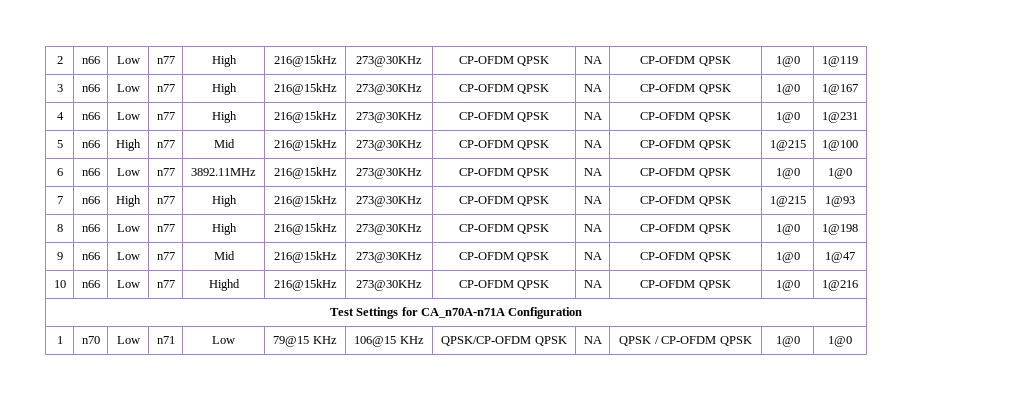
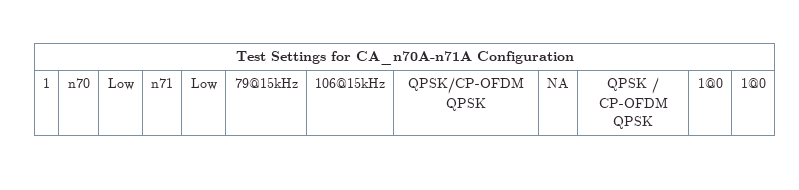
[56,56,63,64] [81,56,100,64] [116,56,140,64] [156,56,175,64] [211,55,237,67] [273,55,337,67] [356,56,422,67] [458,56,550,66] [583,56,602,64] [640,56,731,66] [775,56,800,67] [822,56,858,67] [56,84,63,92] [81,84,100,92] [116,84,140,92] [156,84,175,92] [211,83,237,95] [273,83,337,95] [356,84,422,95] [458,84,550,94] [583,84,602,92] [640,84,731,94] [775,84,800,95] [822,84,858,95] [56,112,64,120] [81,112,100,120] [116,112,140,120] [156,112,175,120] [211,111,237,123] [273,111,337,123] [356,112,422,123] [458,112,550,122] [583,112,602,120] [640,112,731,122] [775,112,800,123] [822,112,858,123] [56,140,63,148] [81,140,100,148] [116,139,141,151] [156,140,175,148] [213,139,235,148] [273,139,337,151] [356,140,422,151] [458,140,550,150] [583,140,602,148] [640,140,731,150] [769,140,806,151] [822,140,858,151] [56,168,63,176] [81,168,100,176] [116,168,140,176] [156,168,175,176] [191,168,256,176] [273,167,337,179] [356,168,422,179] [458,168,550,178] [583,168,602,176] [640,168,731,178] [775,168,800,179] [828,168,852,179] [56,196,63,204] [81,196,100,204] [116,195,141,207] [156,196,175,204] [211,195,237,207] [273,195,337,207] [356,196,422,207] [458,196,550,206] [583,196,602,204] [640,196,731,206] [769,196,806,207] [825,196,855,207] [56,224,63,232] [81,224,100,232] [116,224,140,232] [156,224,175,232] [211,223,237,235] [273,223,337,235] [356,224,422,235] [458,224,550,234] [583,224,602,232] [640,224,731,234] [775,224,800,235] [822,224,858,235] [56,252,63,260] [81,252,100,260] [116,252,140,260] [156,252,175,260] [213,251,235,260] [273,251,337,263] [356,252,422,263] [458,252,550,262] [583,252,602,260] [640,252,731,262] [775,252,800,263] [825,252,855,263] [53,280,66,288] [81,280,100,288] [116,280,140,288] [156,280,175,288] [208,279,240,291] [273,279,337,291] [356,280,422,291] [458,280,550,290] [583,280,602,288] [640,280,731,290] [775,280,800,291] [822,280,858,291] 2 | n66 | Low | n77 | High | 216@15kHz | 273@30KHz | CP-OFDM QPSK | NA | CP-OFDM QPSK | 1@0 | 1@119 // 3 | n66 | Low | n77 | High | 216@15kHz | 273@30KHz | CP-OFDM QPSK | NA | CP-OFDM QPSK | 1@0 | 1@167 // 4 | n66 | Low | n77 | High | 216@15kHz | 273@30KHz | CP-OFDM QPSK | NA | CP-OFDM QPSK | 1@0 | 1@231 // 5 | n66 | High | n77 | Mid | 216@15kHz | 273@30KHz | CP-OFDM QPSK | NA | CP-OFDM QPSK | 1@215 | 1@100 // 6 | n66 | Low | n77 | 3892.11MHz | 216@15kHz | 273@30KHz | CP-OFDM QPSK | NA | CP-OFDM QPSK | 1@0 | 1@0 // 7 | n66 | High | n77 | High | 216@15kHz | 273@30KHz | CP-OFDM QPSK | NA | CP-OFDM QPSK | 1@215 | 1@93 // 8 | n66 | Low | n77 | High | 216@15kHz | 273@30KHz | CP-OFDM QPSK | NA | CP-OFDM QPSK | 1@0 | 1@198 // 9 | n66 | Low | n77 | Mid | 216@15kHz | 273@30KHz | CP-OFDM QPSK | NA | CP-OFDM QPSK | 1@0 | 1@47 // 10 | n66 | Low | n77 | Highd | 216@15kHz | 273@30KHz | CP-OFDM QPSK | NA | CP-OFDM QPSK | 1@0 | 1@216 // -> (235, 56) none
[273,336,337,347] [354,336,424,347] 79@15 KHz | 106@15 KHz -> [234,77,298,88] [315,77,385,88] 79@15kHz | 106@15kHz

